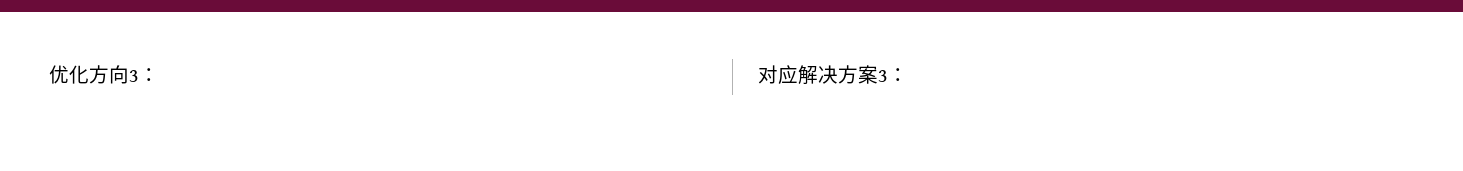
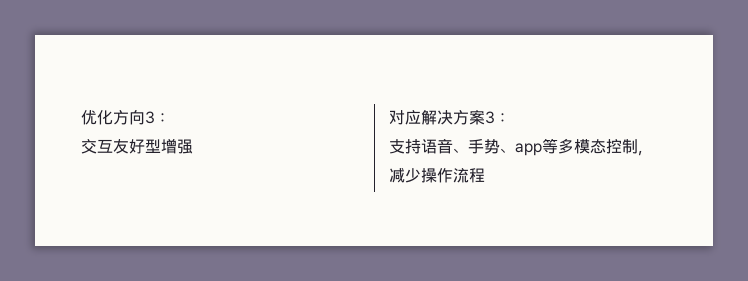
(159, 75) none -> [81,138,193,154] // 交互友好型增强
(908, 75) none -> [389,138,653,156] [389,168,485,183] // 支持语音、手势、app等多模态控制，减少操作流程

